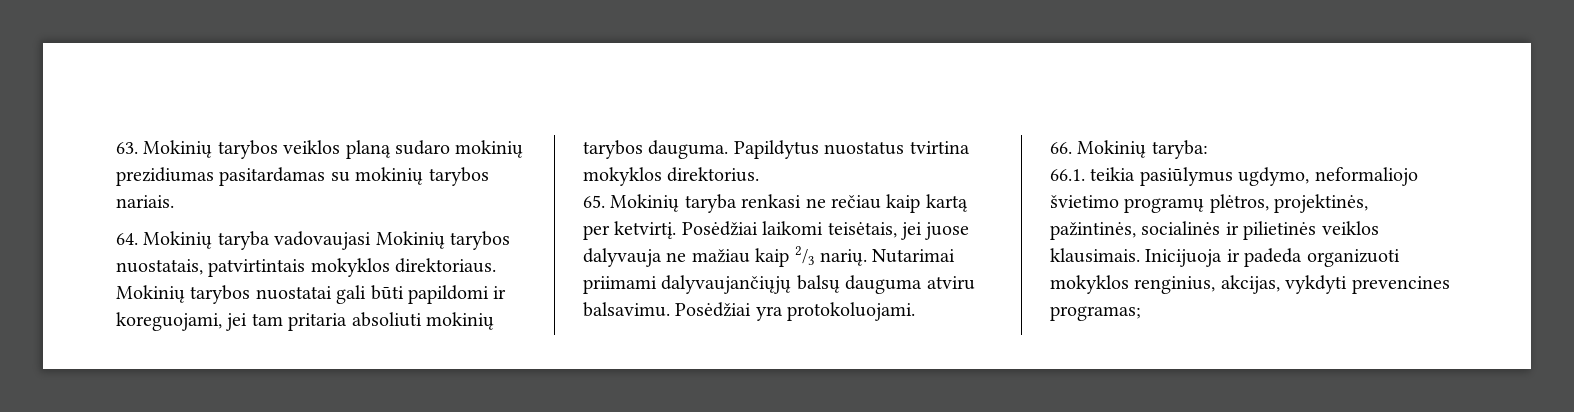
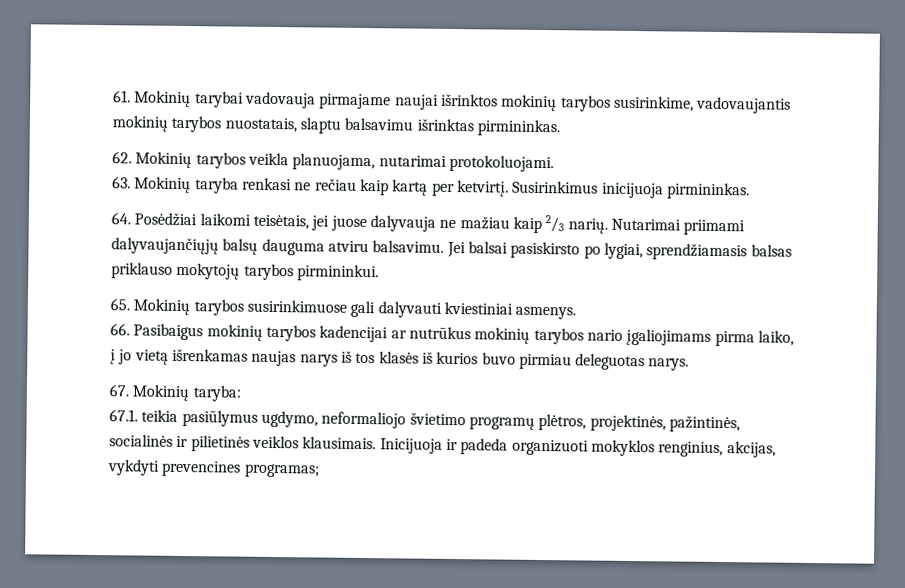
[116,140,524,159] [116,167,489,186] [116,195,174,208] [116,231,510,250] [116,258,497,277] [116,285,507,304] [116,312,494,331] [583,140,970,159] [583,167,760,186] [583,195,605,208] 63. Mokinių tarybos veiklos planą sudaro mokinių prezidiumas pasitardamas su mokinių tarybos nariais. // 64. Mokinių taryba vadovaujasi Mokinių tarybos nuostatais, patvirtintais mokyklos direktoriaus. Mokinių tarybos nuostatai gali būti papildomi ir koreguojami, jei tam pritaria absoliuti mokinių tarybos dauguma. Papildytus nuostatus tvirtina mokyklos direktorius. // 65. -> [113,90,792,114] [112,115,560,137] [112,151,554,173] [112,176,131,189] 61. Mokinių tarybai vadovauja pirmajame naujai išrinktos mokinių tarybos susirinkime, vadovaujantis mokinių tarybos nuostatais, slaptu balsavimu išrinktas pirmininkas. // 62. Mokinių tarybos veikla planuojama, nutarimai protokoluojami. // 63.
(677, 230) none -> [512,180,750,200] [111,212,131,225] Susirinkimus inicijuoja pirmininkas. // 64.
[675,302,916,321] [1050,142,1072,154] Posėdžiai yra protokoluojami. // 66. -> [446,241,792,261] [111,262,379,282] [110,298,577,320] [110,323,794,347] [110,348,690,371] [109,384,129,397] Jei balsai pasiskirsto po lygiai, sprendžiamasis balsas priklauso mokytojų tarybos pirmininkui. // 65. Mokinių tarybos susirinkimuose gali dalyvauti kviestiniai asmenys. // 66. Pasibaigus mokinių tarybos kadencijai ar nutrūkus mokinių tarybos nario įgaliojimams pirma laiko, į jo vietą išrenkamas naujas narys iš tos klasės iš kurios buvo pirmiau deleguotas narys. // 67.
[1050,169,1085,181] 66.1. -> [109,409,138,422] 67.1.

